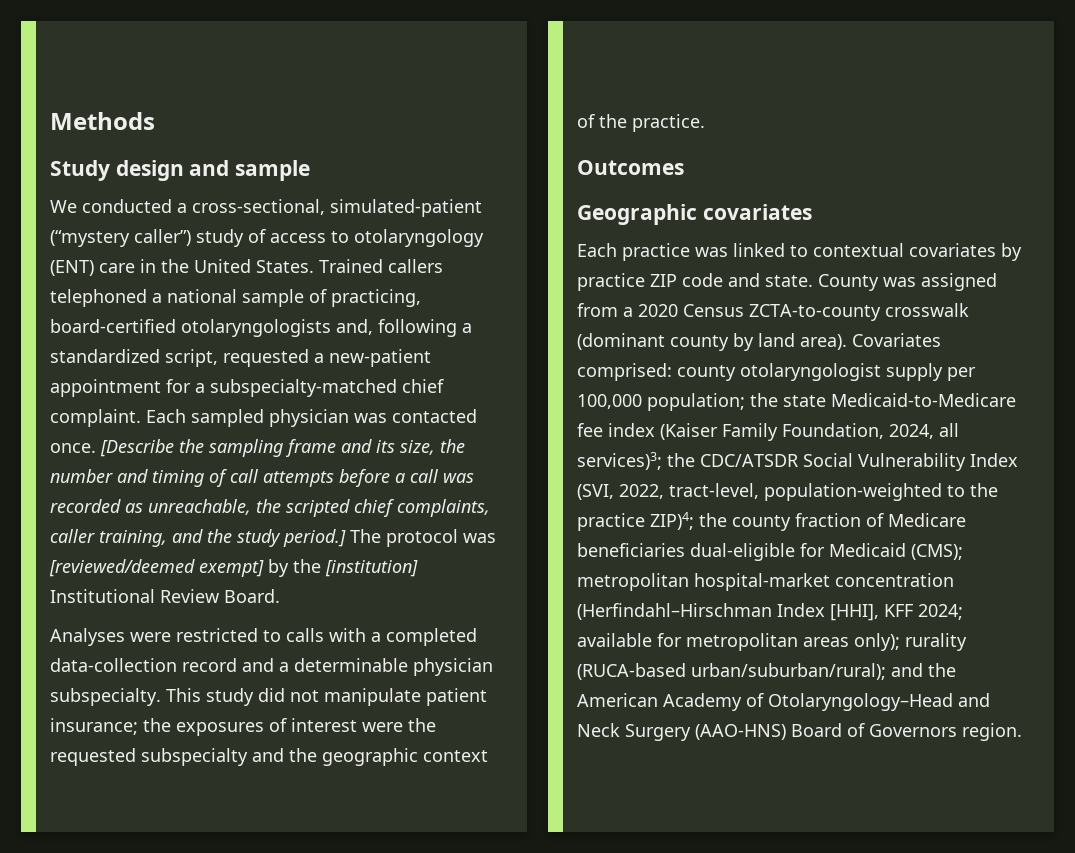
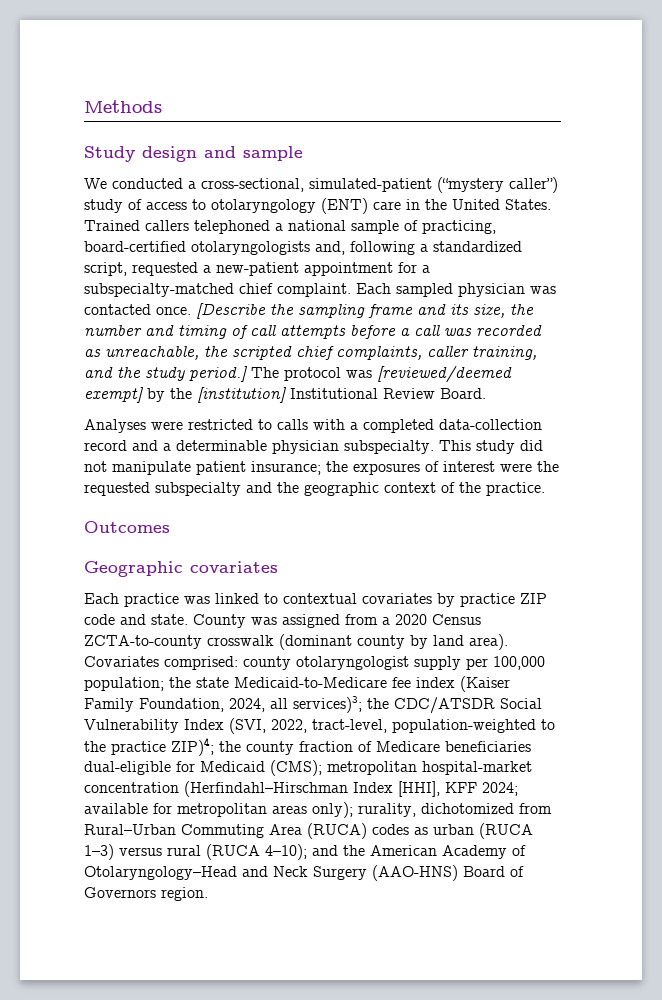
[905,633,967,651] [577,663,886,680] rurality (RUCA-based urban/suburban/rural); -> [358,803,552,817] [84,823,533,839] [84,844,307,860] rurality, dichotomized from Rural–Urban Commuting Area (RUCA) codes as urban (RUCA 1–3) versus rural (RUCA 4–10);

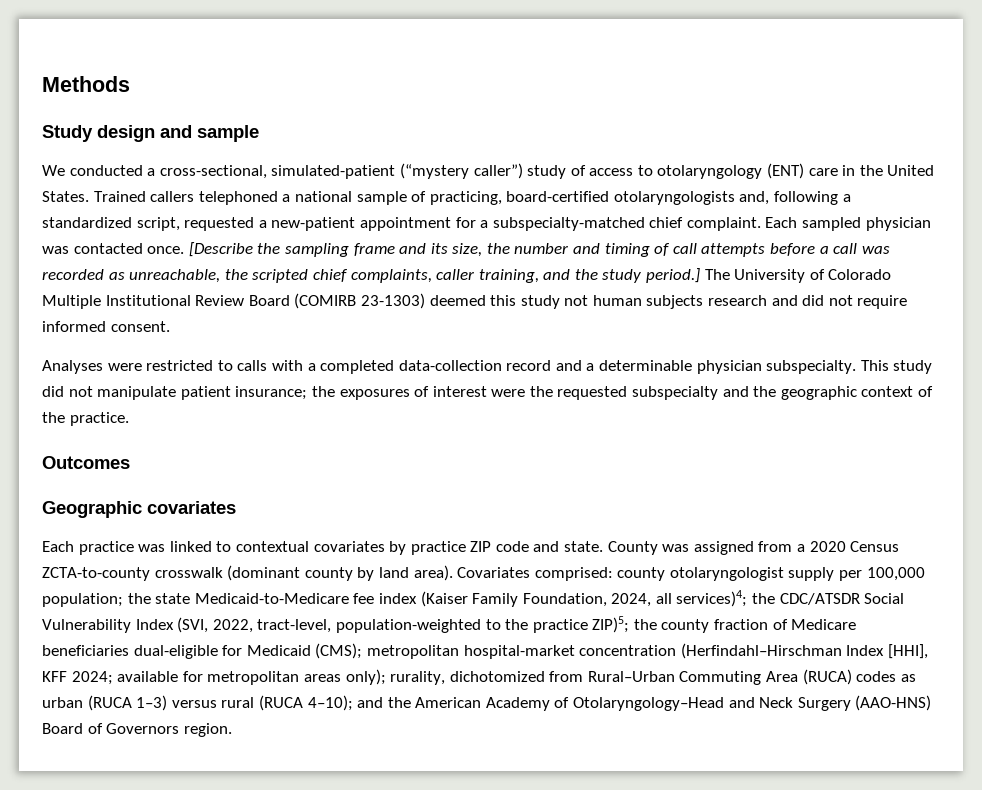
[284,366,512,383] [84,387,486,403] protocol was [reviewed/deemed exempt] by the [institution] Institutional Review Board. -> [734,269,892,283] [42,293,908,309] [42,321,170,332] University of Colorado Multiple Institutional Review Board (COMIRB 23-1303) deemed this study not human subjects research and did not require informed consent.
[293,696,362,713] services)3; -> [676,590,748,607] services)4;
[171,737,214,756] ZIP)4; -> [592,616,630,633] ZIP)5;

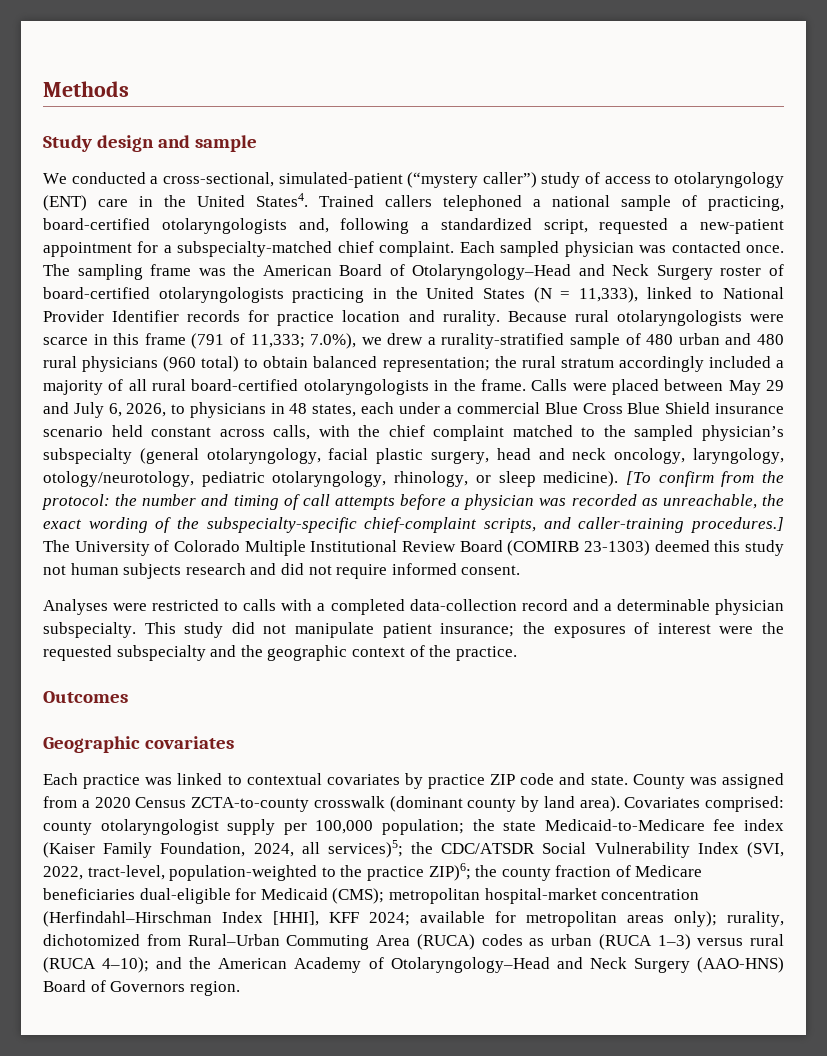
[42,191,89,202] States. -> [256,193,308,207] States4.
[188,242,483,257] [Describe the sampling frame and its size, -> [43,264,785,280] [43,287,784,303] [43,310,784,326] [43,333,785,349] [43,356,785,372] [43,379,784,395] [43,402,784,418] [43,425,784,441] [43,448,784,464] [43,471,785,487] [42,494,110,510] The sampling frame was the American Board of Otolaryngology–Head and Neck Surgery roster of board-certified otolaryngologists practicing in the United States (N = 11,333), linked to National Provider Identifier records for practice location and rurality. Because rural otolaryngologists were scarce in this frame (791 of 11,333; 7.0%), we drew a rurality-stratified sample of 480 urban and 480 rural physicians (960 total) to obtain balanced representation; the rural stratum accordingly included a majority of all rural board-certified otolaryngologists in the frame. Calls were placed between May 29 and July 6, 2026, to physicians in 48 states, each under a commercial Blue Cross Blue Shield insurance scenario held constant across calls, with the chief complaint matched to the sampled physician’s subspecialty (general otolaryngology, facial plastic surgery, head and neck oncology, laryngology, otology/neurotology, pediatric otolaryngology, rhinology, or sleep medicine). [To confirm from the protocol:
[833,243,858,254] call -> [464,494,535,510] physician
[252,268,701,283] scripted chief complaints, caller training, and the study period.] -> [43,517,784,533] exact wording of the subspecialty-specific chief-complaint scripts, and caller-training procedures.]
[676,590,748,607] services)4; -> [327,840,403,858] services)5;
[592,616,630,633] ZIP)5; -> [428,863,471,881] ZIP)6;

